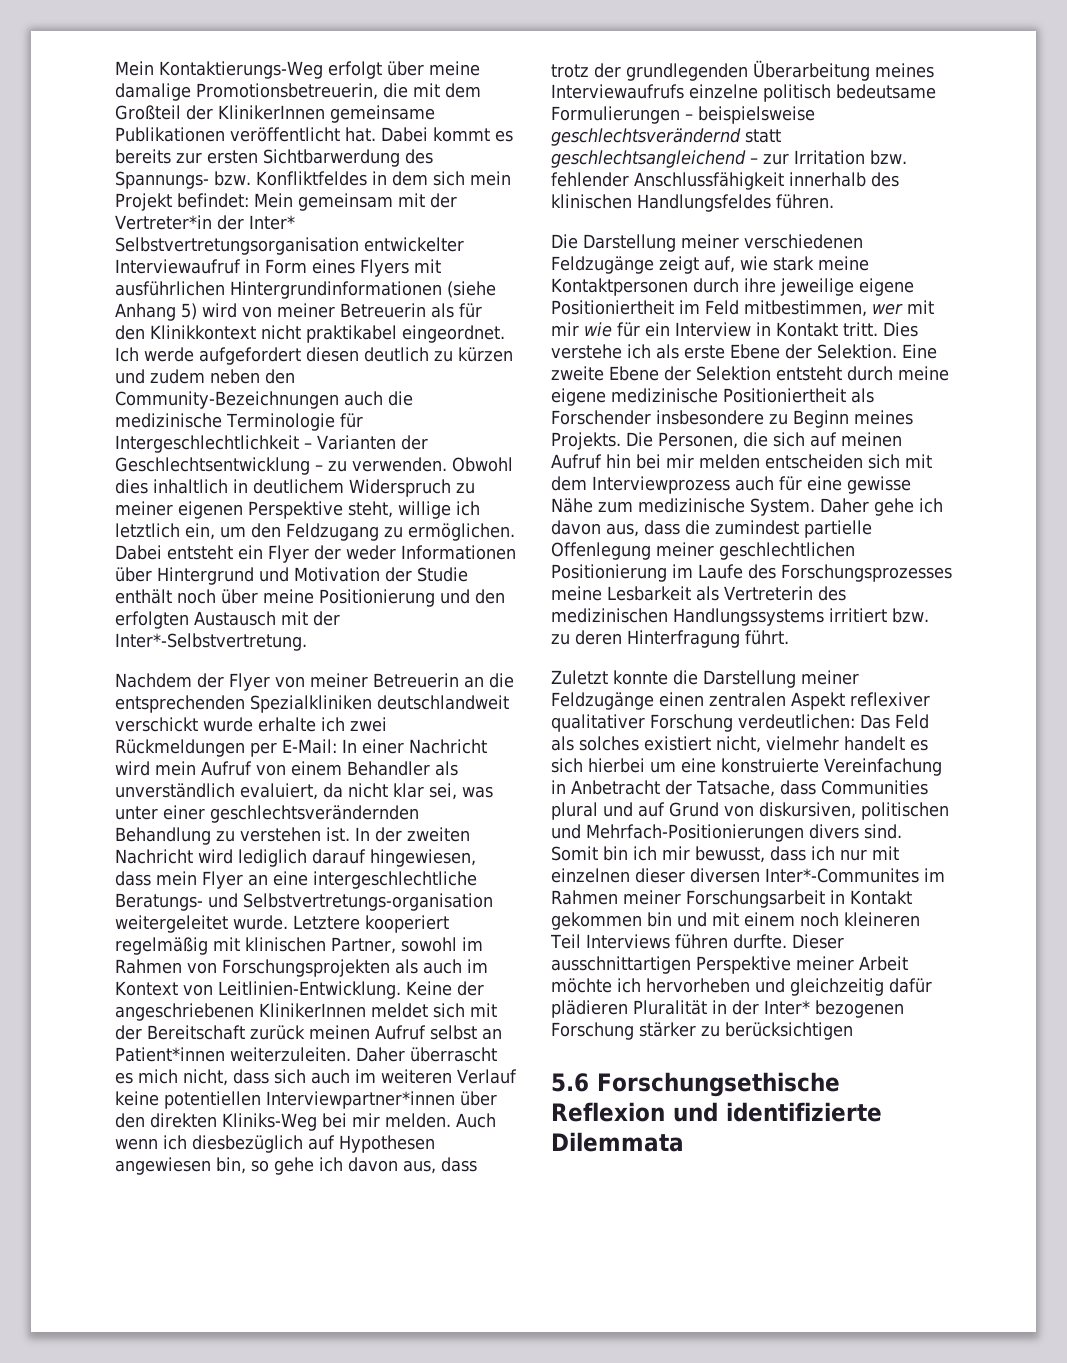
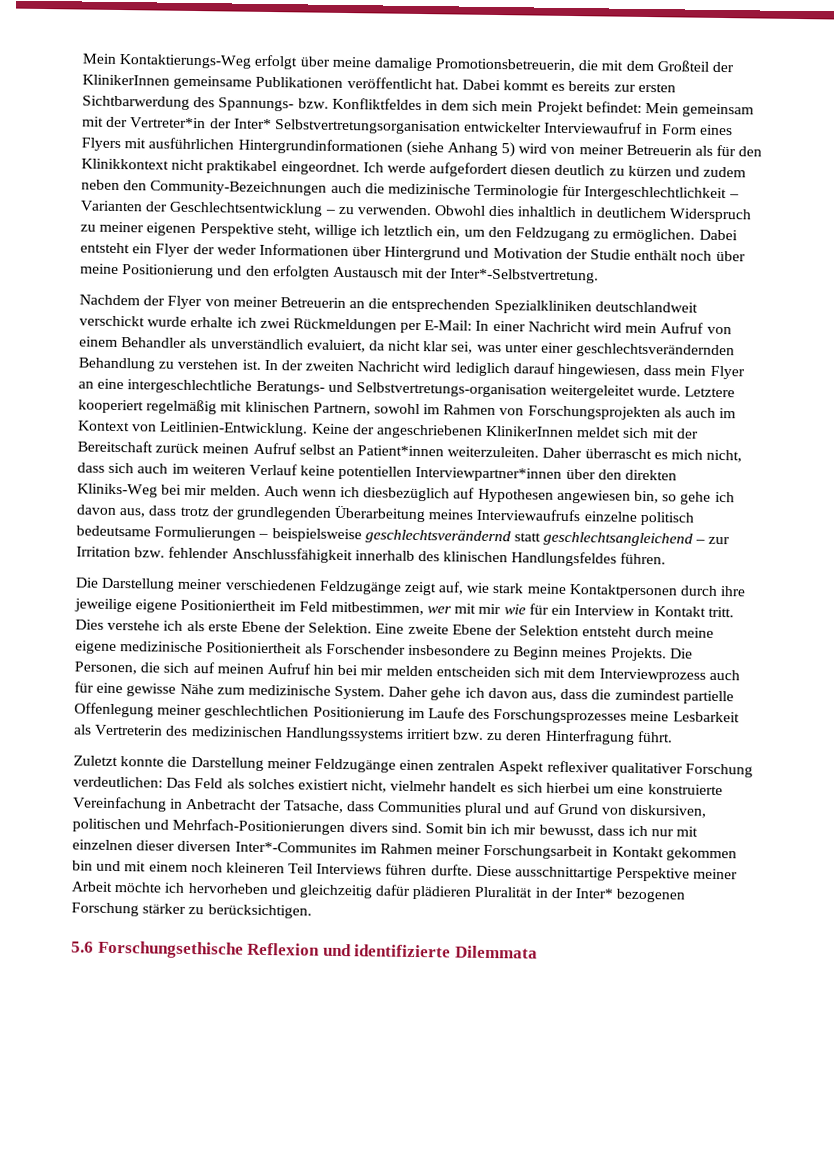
[331,937,396,954] Partner, -> [312,402,371,416] Partnern,
[791,934,844,949] [551,956,691,974] Dieser ausschnittartigen -> [475,865,614,881] Diese ausschnittartige
[725,1022,853,1040] berücksichtigen -> [207,904,312,919] berücksichtigen.

